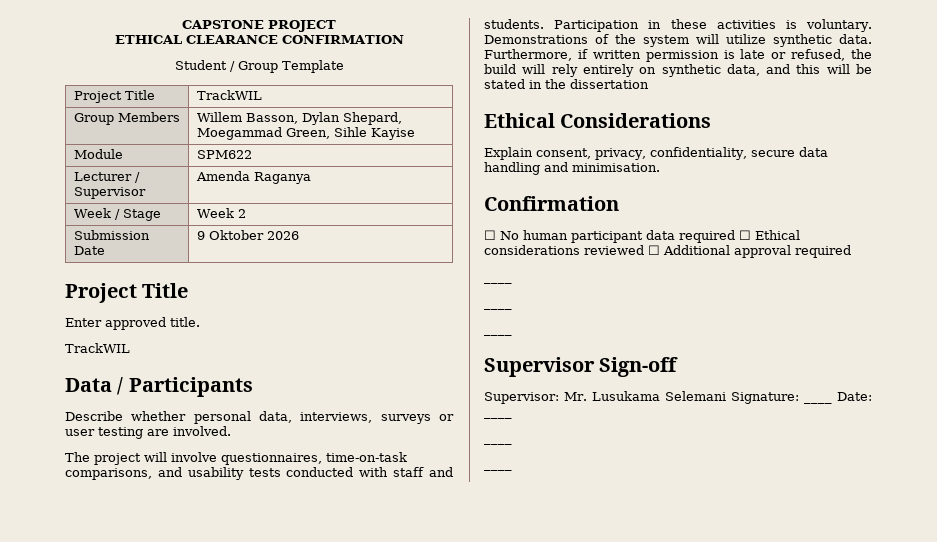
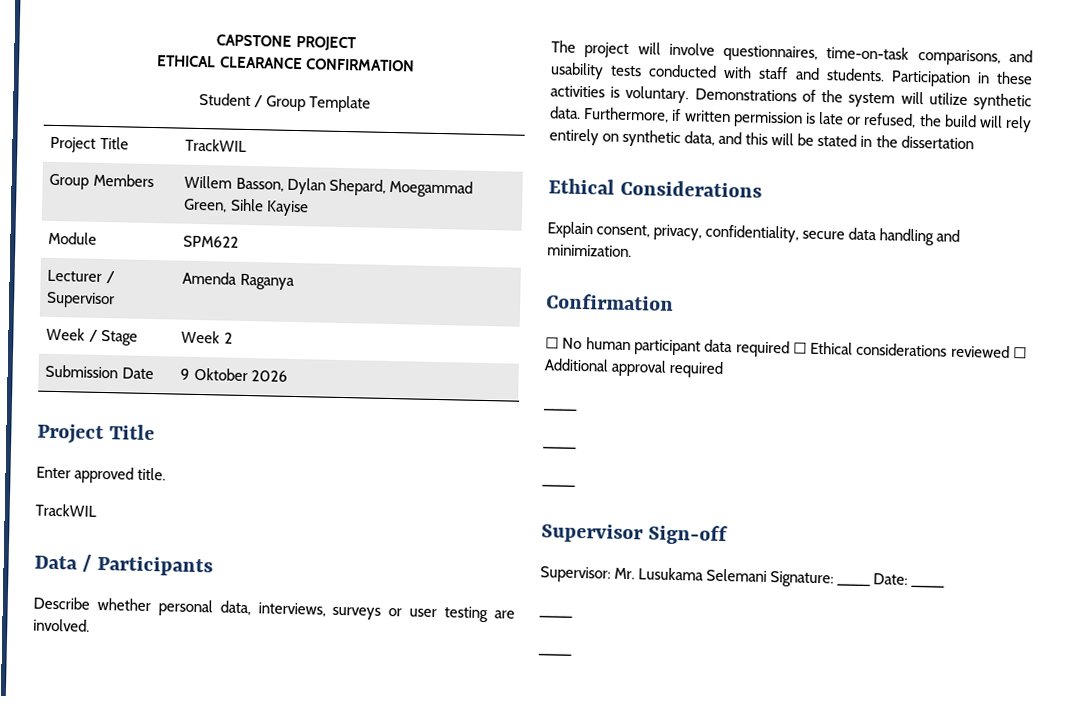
[572,163,660,172] minimisation. -> [547,244,632,258] minimization.

